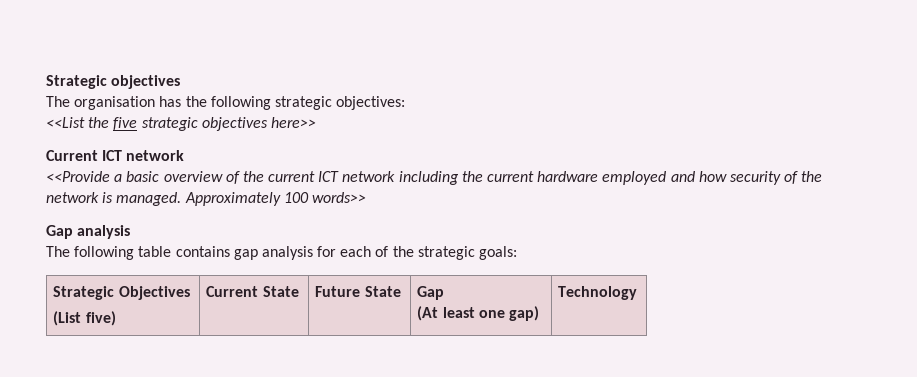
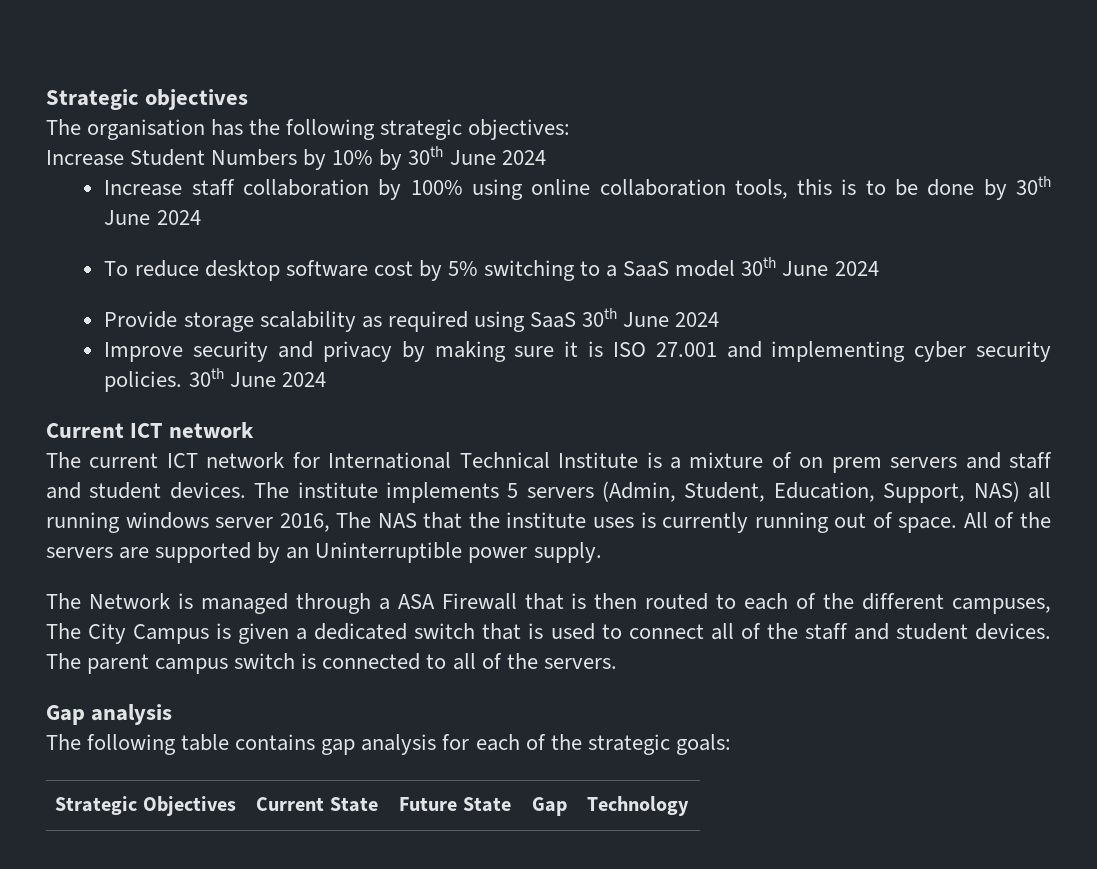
[46,117,316,131] [46,150,185,161] [46,171,823,185] [46,192,366,206] <<List the five strategic objectives here>> // Current ICT network // <<Provide a basic overview of the current ICT network including the current hardware employed and how security of the network is managed. Approximately 100 words>> -> [46,146,546,170] [104,176,1051,200] [104,210,201,225] [104,257,879,281] [104,308,720,332] [104,341,1052,362] [104,368,326,392] [46,422,255,438] [46,452,1052,473] [46,481,1051,503] [46,512,1051,533] [46,542,602,563] [46,593,1052,614] [46,623,1051,644] [46,653,617,674] Increase Student Numbers by 10% by 30th June 2024 // Increase staff collaboration by 100% using online collaboration tools, this is to be done by 30th June 2024 // To reduce desktop software cost by 5% switching to a SaaS model 30th June 2024 // Provide storage scalability as required using SaaS 30th June 2024 // Improve security and privacy by making sure it is ISO 27.001 and implementing cyber security policies. 30th June 2024 // Current ICT network // The current ICT network for International Technical Institute is a mixture of on prem servers and staff and student devices. The institute implements 5 servers (Admin, Student, Education, Support, NAS) all running windows server 2016, The NAS that the institute uses is currently running out of space. All of the servers are supported by an Uninterruptible power supply. // The Network is managed through a ASA Firewall that is then routed to each of the different campuses, The City Campus is given a dedicated switch that is used to connect all of the staff and student devices. The parent campus switch is connected to all of the servers.
[53,311,116,326] // (List five) -> (236, 806) none
[417,306,539,321] // (At least one gap) -> (568, 806) none

